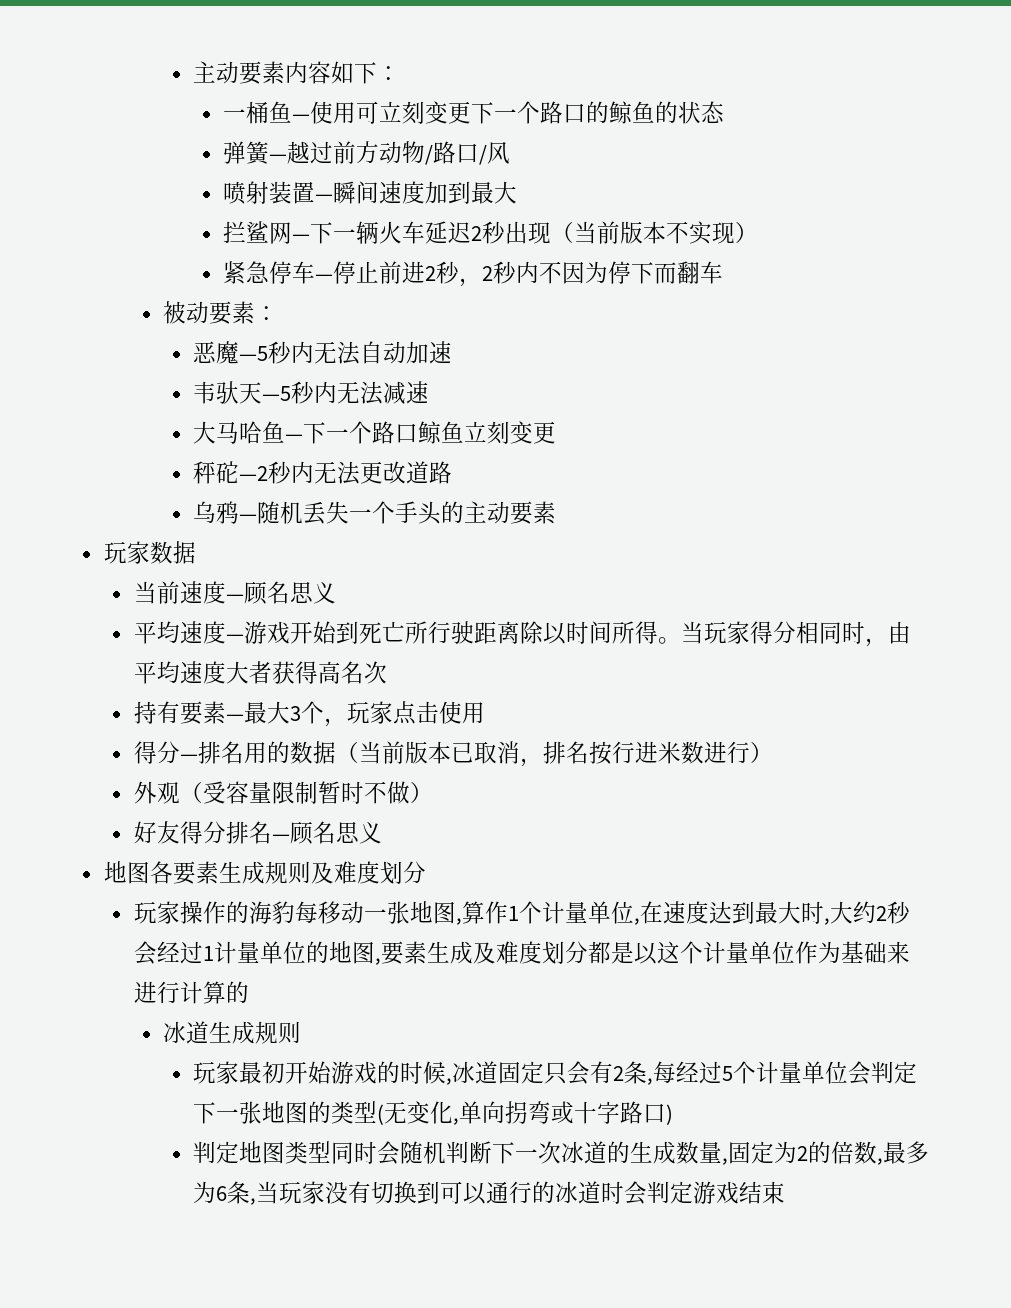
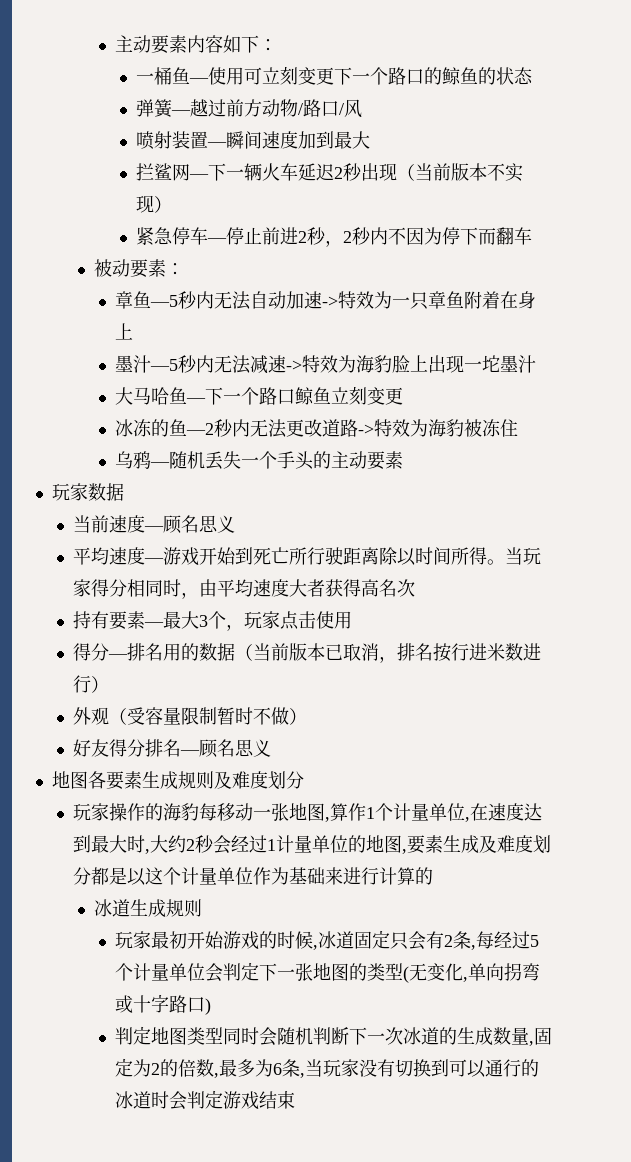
[193,341,240,364] 恶魔 -> [114,291,151,309] 章鱼
[193,381,430,405] // 韦驮天—5秒内无法减速 -> [321,291,536,310] [114,323,133,340] [114,355,536,374] ->特效为一只章鱼附着在身上 // 墨汁—5秒内无法减速->特效为海豹脸上出现一坨墨汁
[193,461,240,484] 秤砣 -> [114,419,187,437] 冰冻的鱼
(453, 472) none -> [357,419,518,437] ->特效为海豹被冻住

